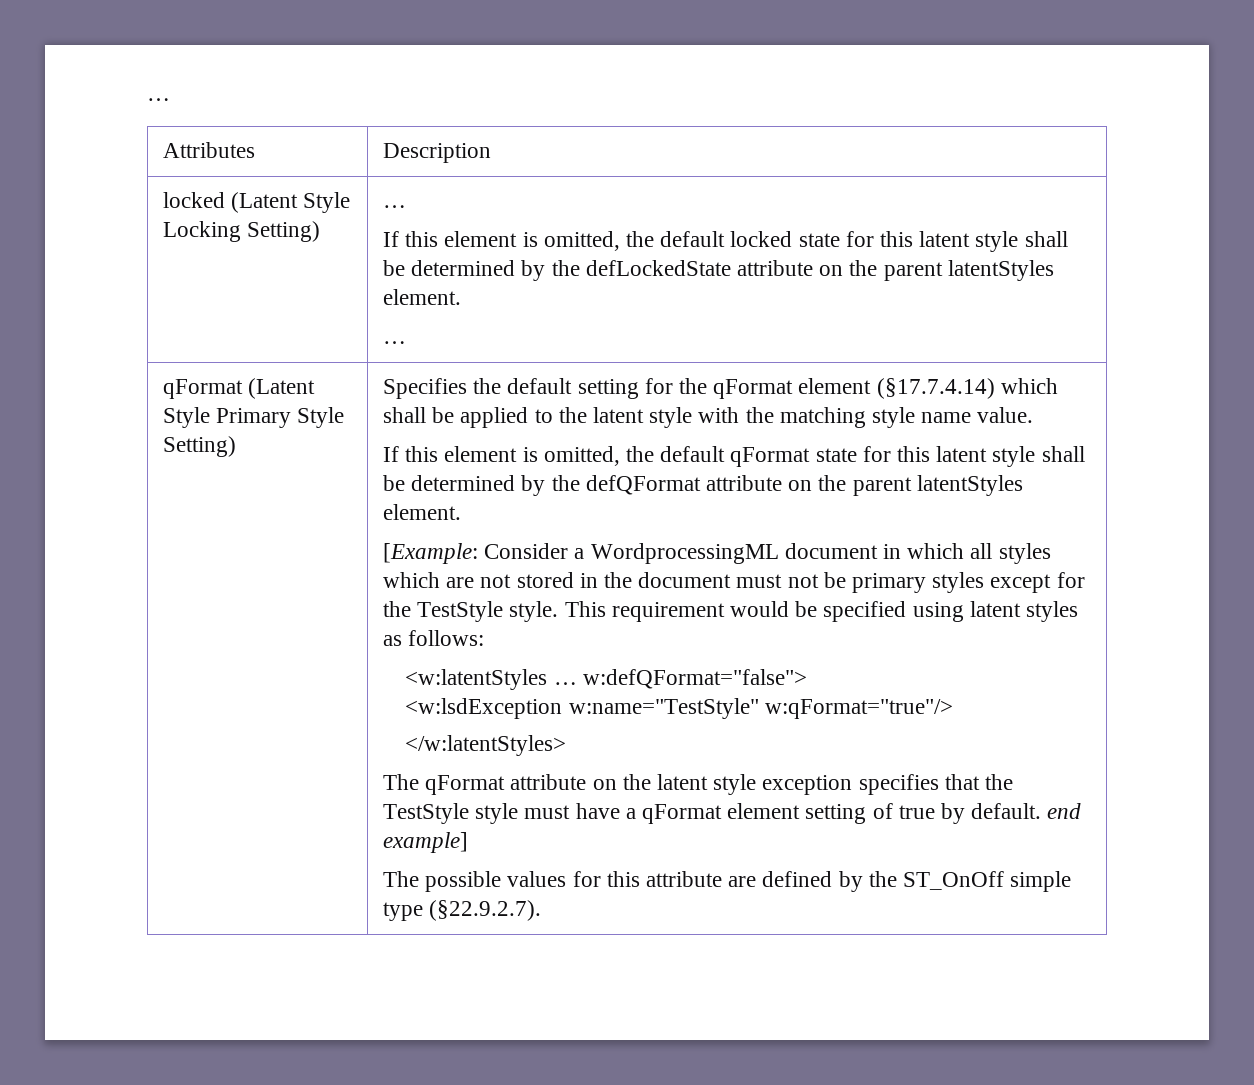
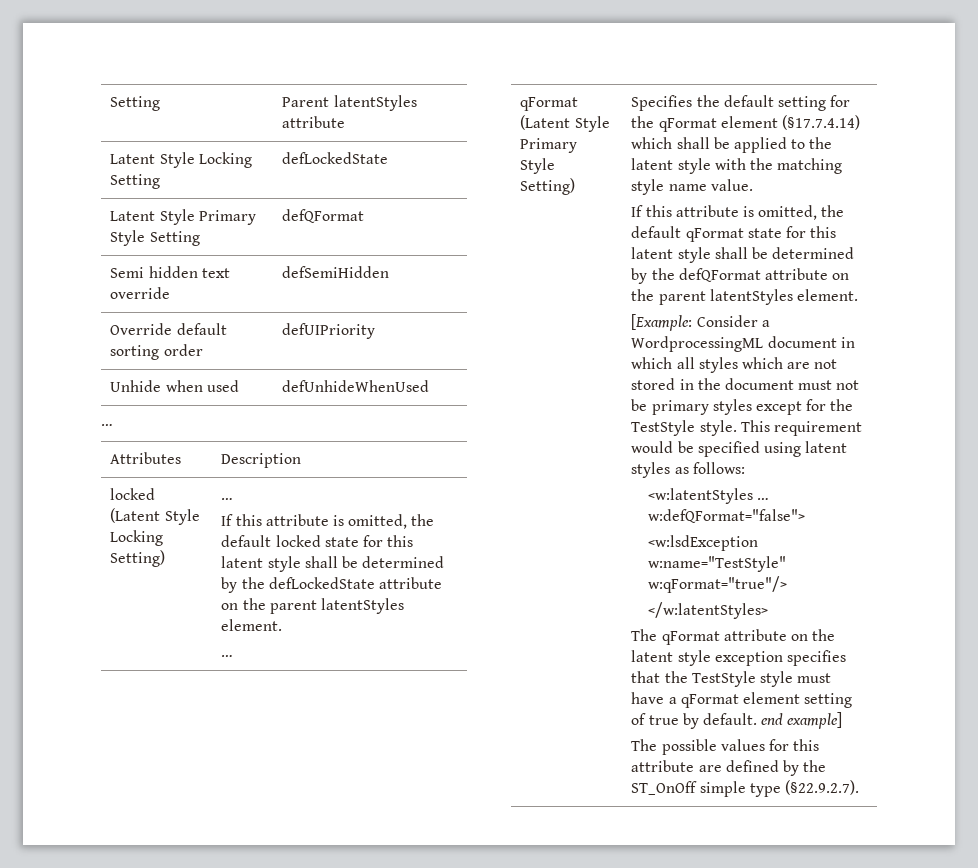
(147, 99) none -> [110,96,161,111] [282,95,417,111] [282,116,346,128] [110,152,252,168] [110,174,161,189] [282,152,389,164] [110,209,256,225] [110,230,200,246] [282,209,365,223] [110,266,230,278] [110,287,171,299] [282,266,390,278] [110,323,227,335] [110,344,203,360] [282,323,376,339] [110,380,239,392] [282,380,430,392] Setting | Parent latentStyles attribute // Latent Style Locking Setting | defLockedState // Latent Style Primary Style Setting | defQFormat // Semi hidden text override | defSemiHidden // Override default sorting order | defUIPriority // Unhide when used | defUnhideWhenUsed //
[444,231,518,247] element -> [265,514,329,526] attribute
[444,446,518,462] element -> [675,205,739,217] attribute

